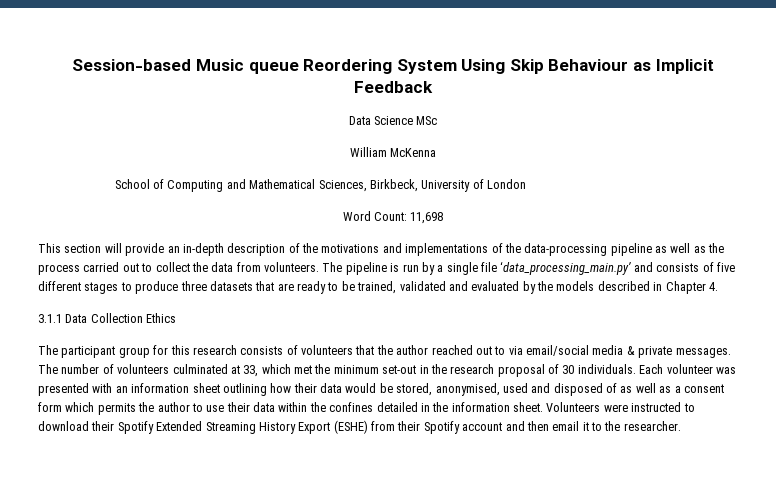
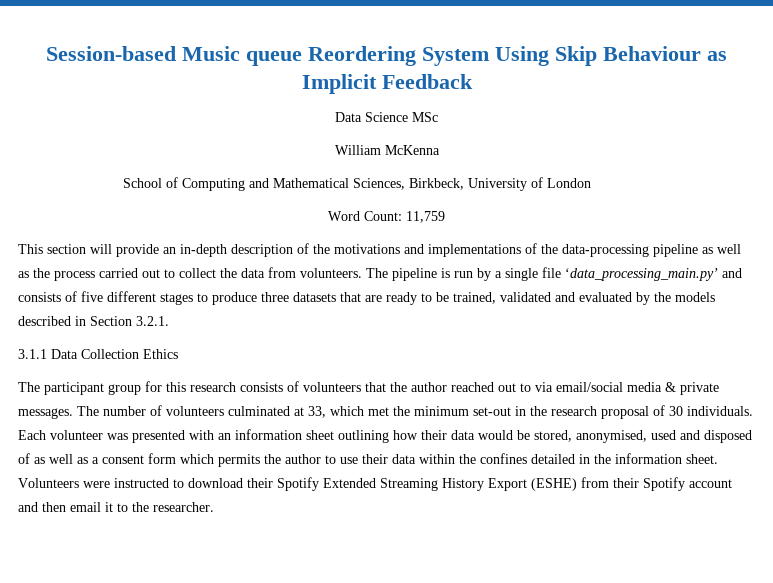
[410,212,444,224] 11,698 -> [406,211,445,223] 11,759
[665,281,718,294] Chapter 4. -> [90,316,169,326] Section 3.2.1.

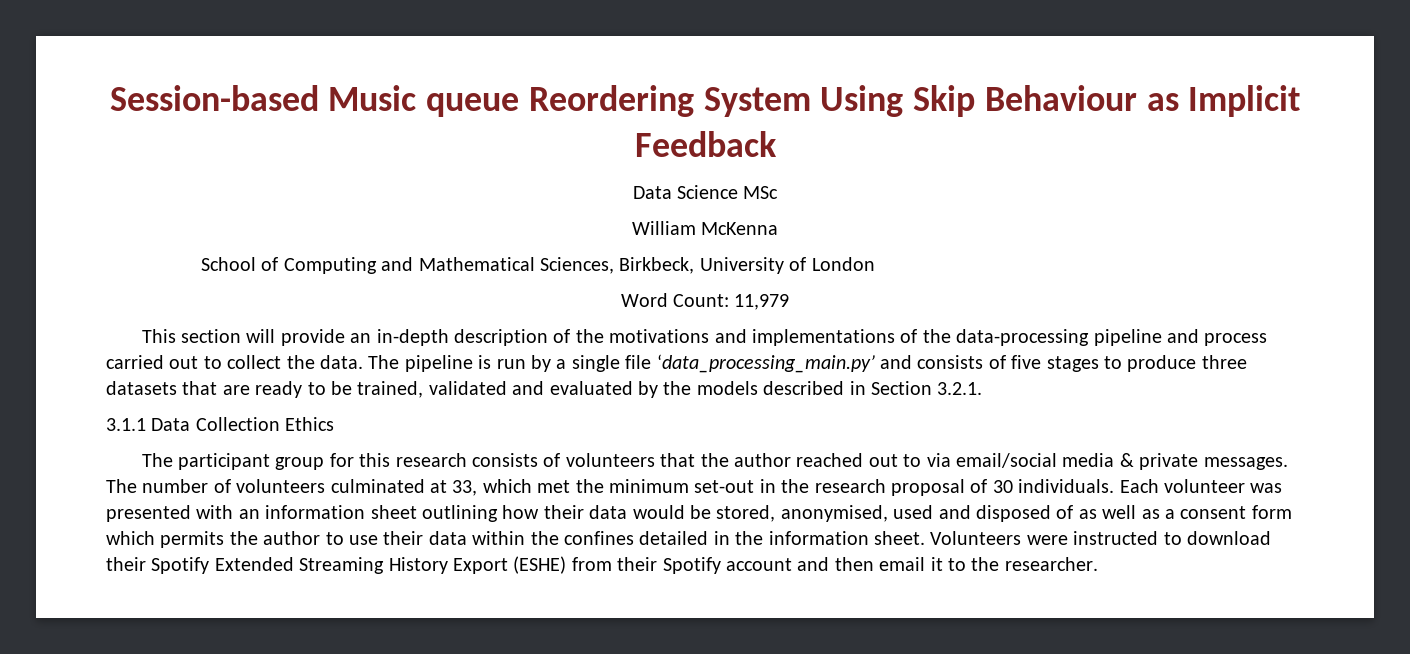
[406,211,445,223] 11,759 -> [734,294,790,310] 11,979
[702,244,741,254] [18,268,50,278] as well as the -> [1166,329,1199,343] and
[241,267,362,278] data from volunteers. -> [320,355,363,369] data.
[107,291,156,302] different -> (1042, 362) none

